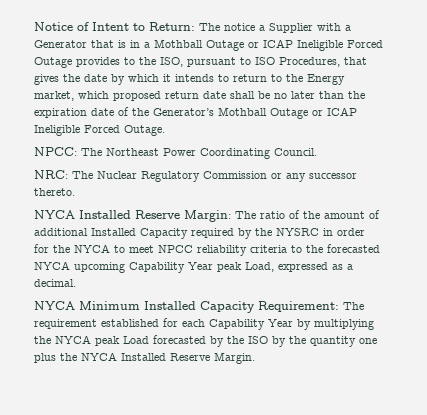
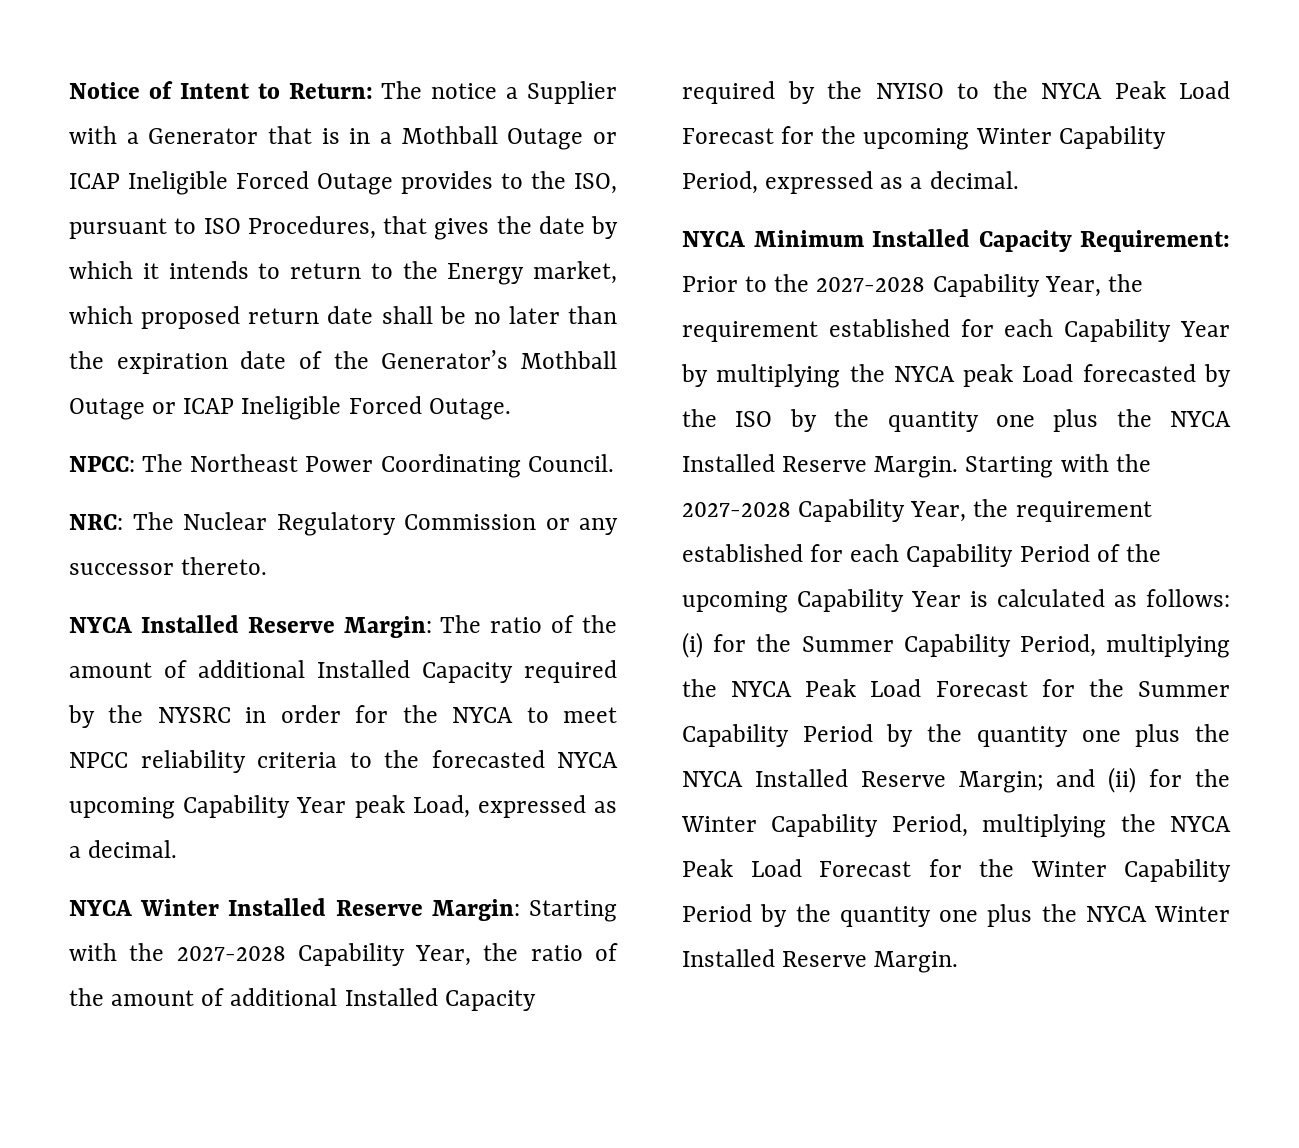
(76, 283) none -> [69,898,617,922] [69,943,618,966] [69,988,536,1011] [682,81,1230,104] [682,126,1166,150] [682,171,1019,194] // NYCA Winter Installed Reserve Margin: Starting with the 2027-2028 Capability Year, the ratio of the amount of additional Installed Capacity required by the NYISO to the NYCA Peak Load Forecast for the upcoming Winter Capability Period, expressed as a decimal.
[343,302,364,310] The -> [682,274,1143,297] Prior to the 2027-2028 Capability Year, the
(255, 358) none -> [965,454,1151,478] [682,499,1152,522] [682,544,1161,567] [682,589,1230,613] [682,632,1230,658] [682,679,1230,697] [682,724,1230,747] [682,767,1230,793] [681,814,1231,838] [682,859,1231,882] [682,904,1230,927] [682,949,959,973] Starting with the 2027-2028 Capability Year, the requirement established for each Capability Period of the upcoming Capability Year is calculated as follows: (i) for the Summer Capability Period, multiplying the NYCA Peak Load Forecast for the Summer Capability Period by the quantity one plus the NYCA Installed Reserve Margin; and (ii) for the Winter Capability Period, multiplying the NYCA Peak Load Forecast for the Winter Capability Period by the quantity one plus the NYCA Winter Installed Reserve Margin.

